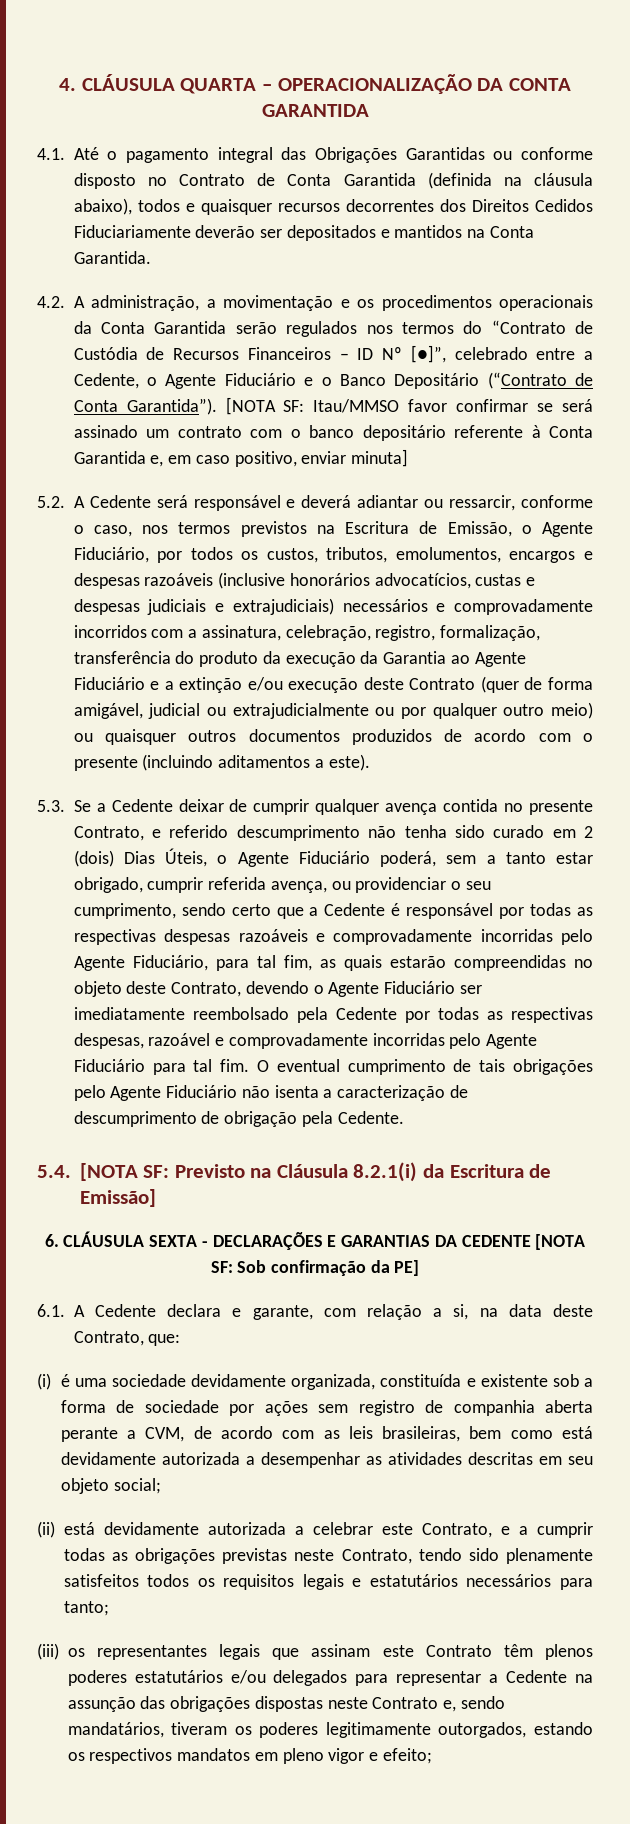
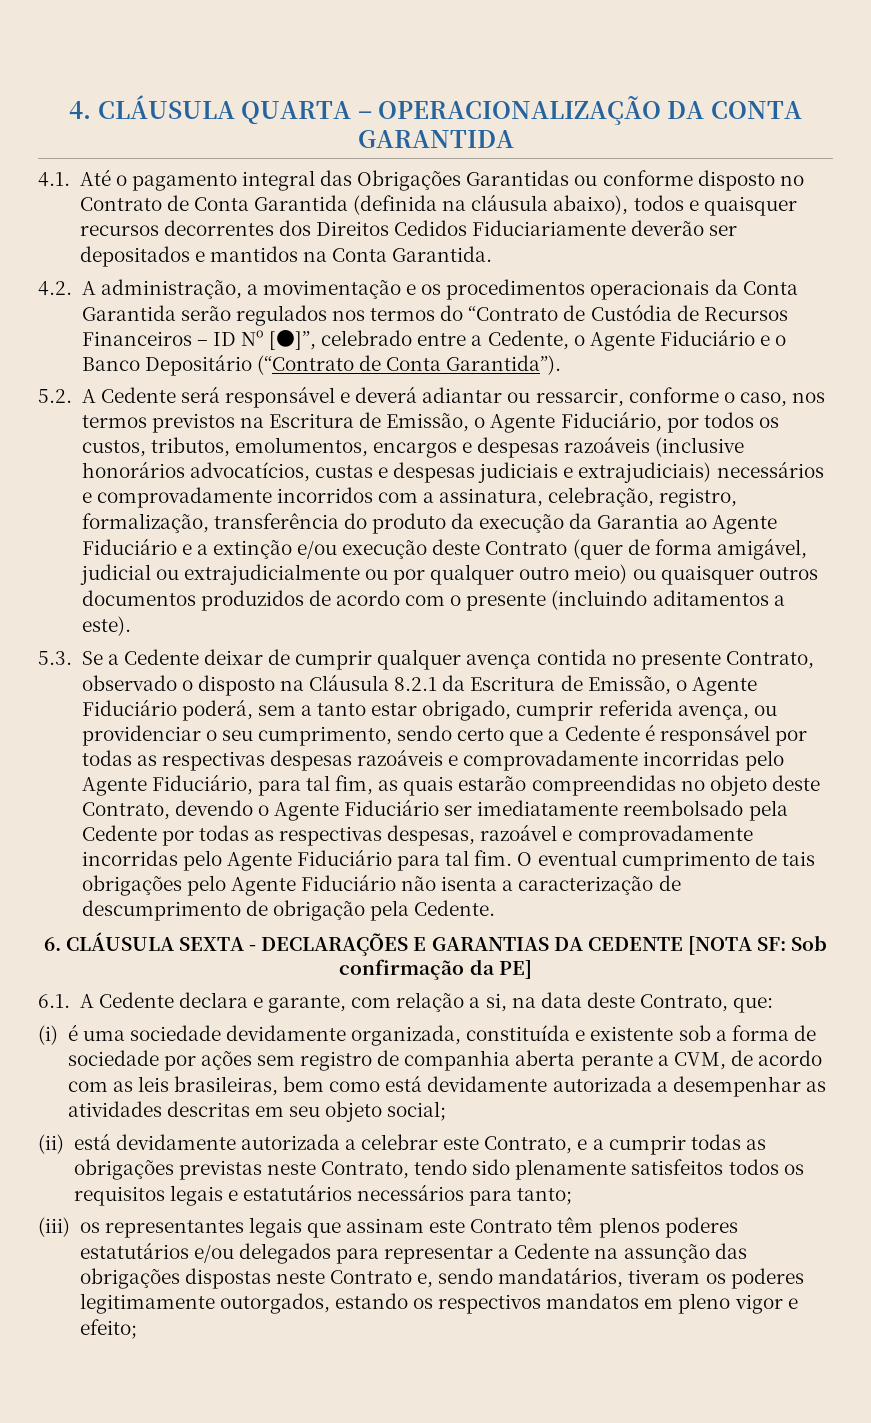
[225,397,593,415] [73,425,593,441] [73,449,409,467] [NOTA SF: Itau/MMSO favor confirmar se será assinado um contrato com o banco depositário referente à Conta Garantida e, em caso positivo, enviar minuta] -> (562, 365) none
[152,825,593,841] [73,848,208,867] e referido descumprimento não tenha sido curado em 2 (dois) Dias Úteis, -> [81,674,671,696] observado o disposto na Cláusula 8.2.1 da Escritura de Emissão,
[37,1162,552,1182] [79,1189,156,1207] // 5.4. [NOTA SF: Previsto na Cláusula 8.2.1(i) da Escritura de Emissão] -> (496, 908) none

